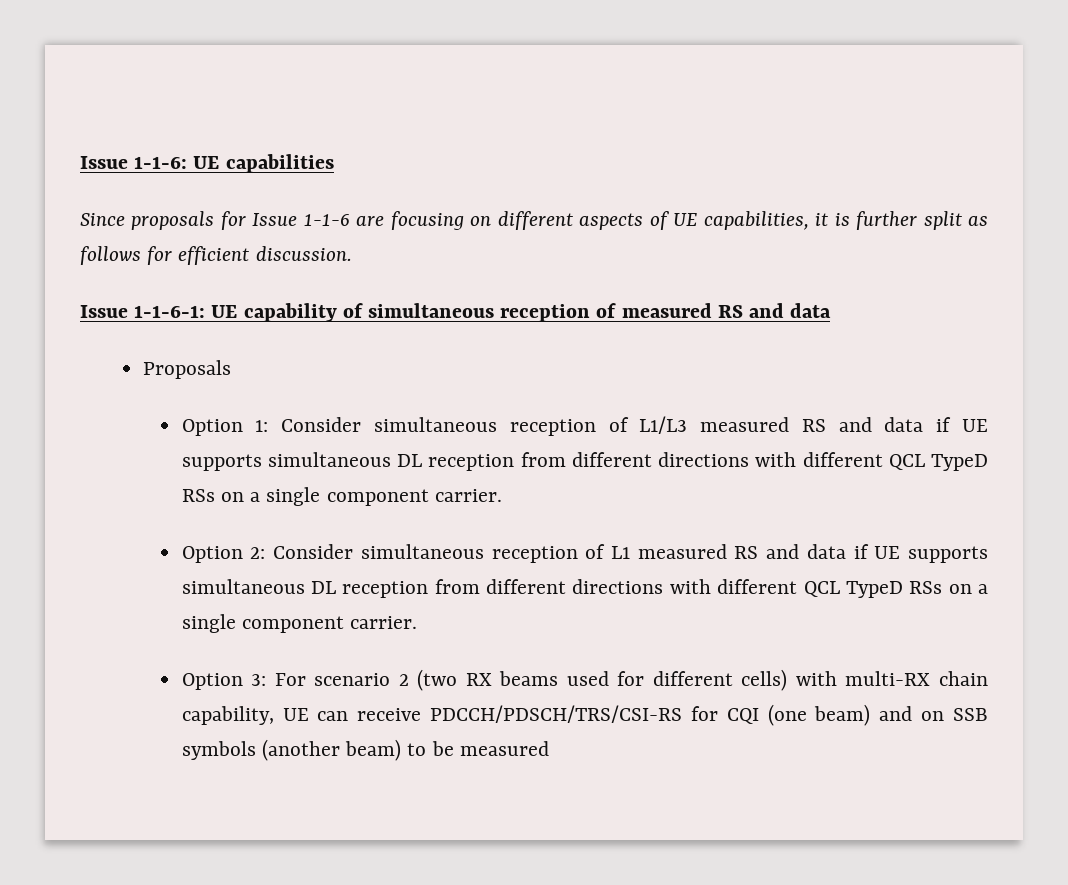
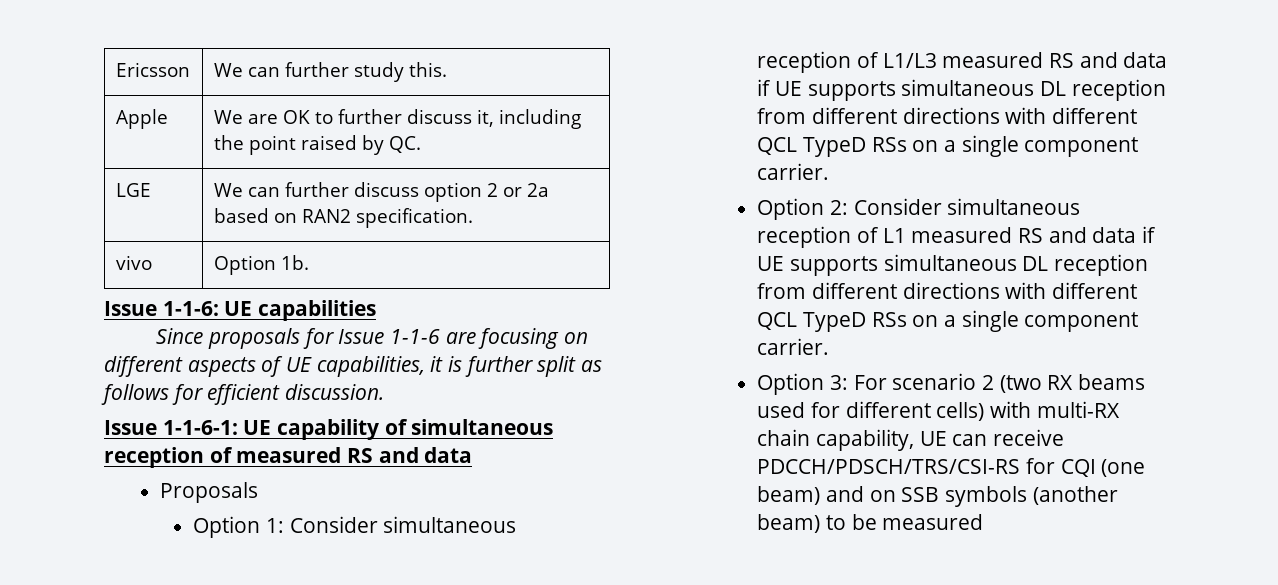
(80, 162) none -> [115,62,190,77] [213,62,448,82] [115,109,168,129] [213,109,582,129] [213,135,422,155] [115,183,151,197] [213,182,550,202] [213,208,473,228] [115,255,152,270] [213,255,309,275] Ericsson | We can further study this. // Apple | We are OK to further discuss it, including the point raised by QC. // LGE | We can further discuss option 2 or 2a based on RAN2 specification. // vivo | Option 1b. //

